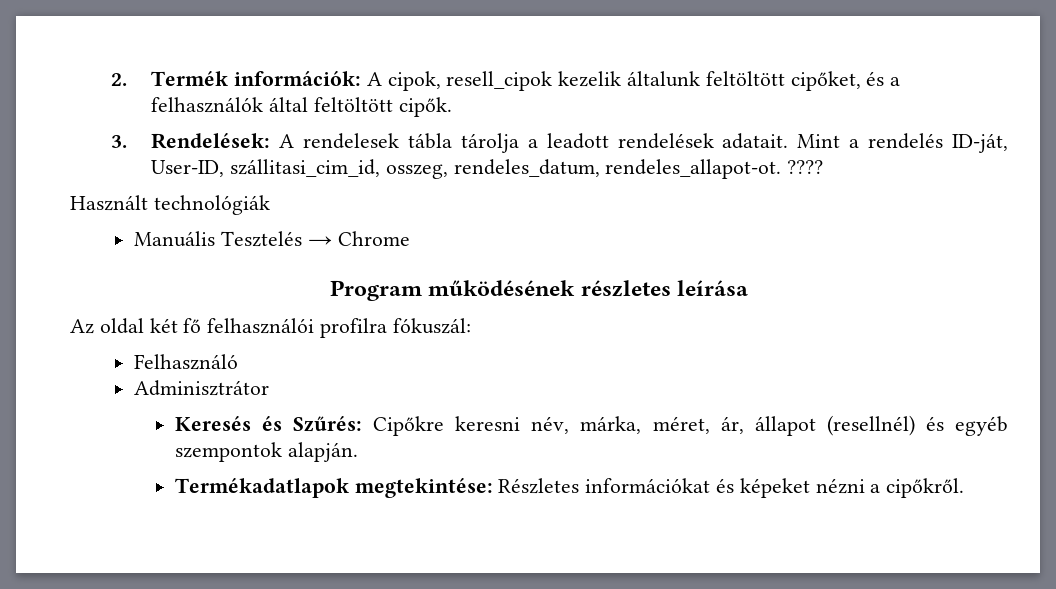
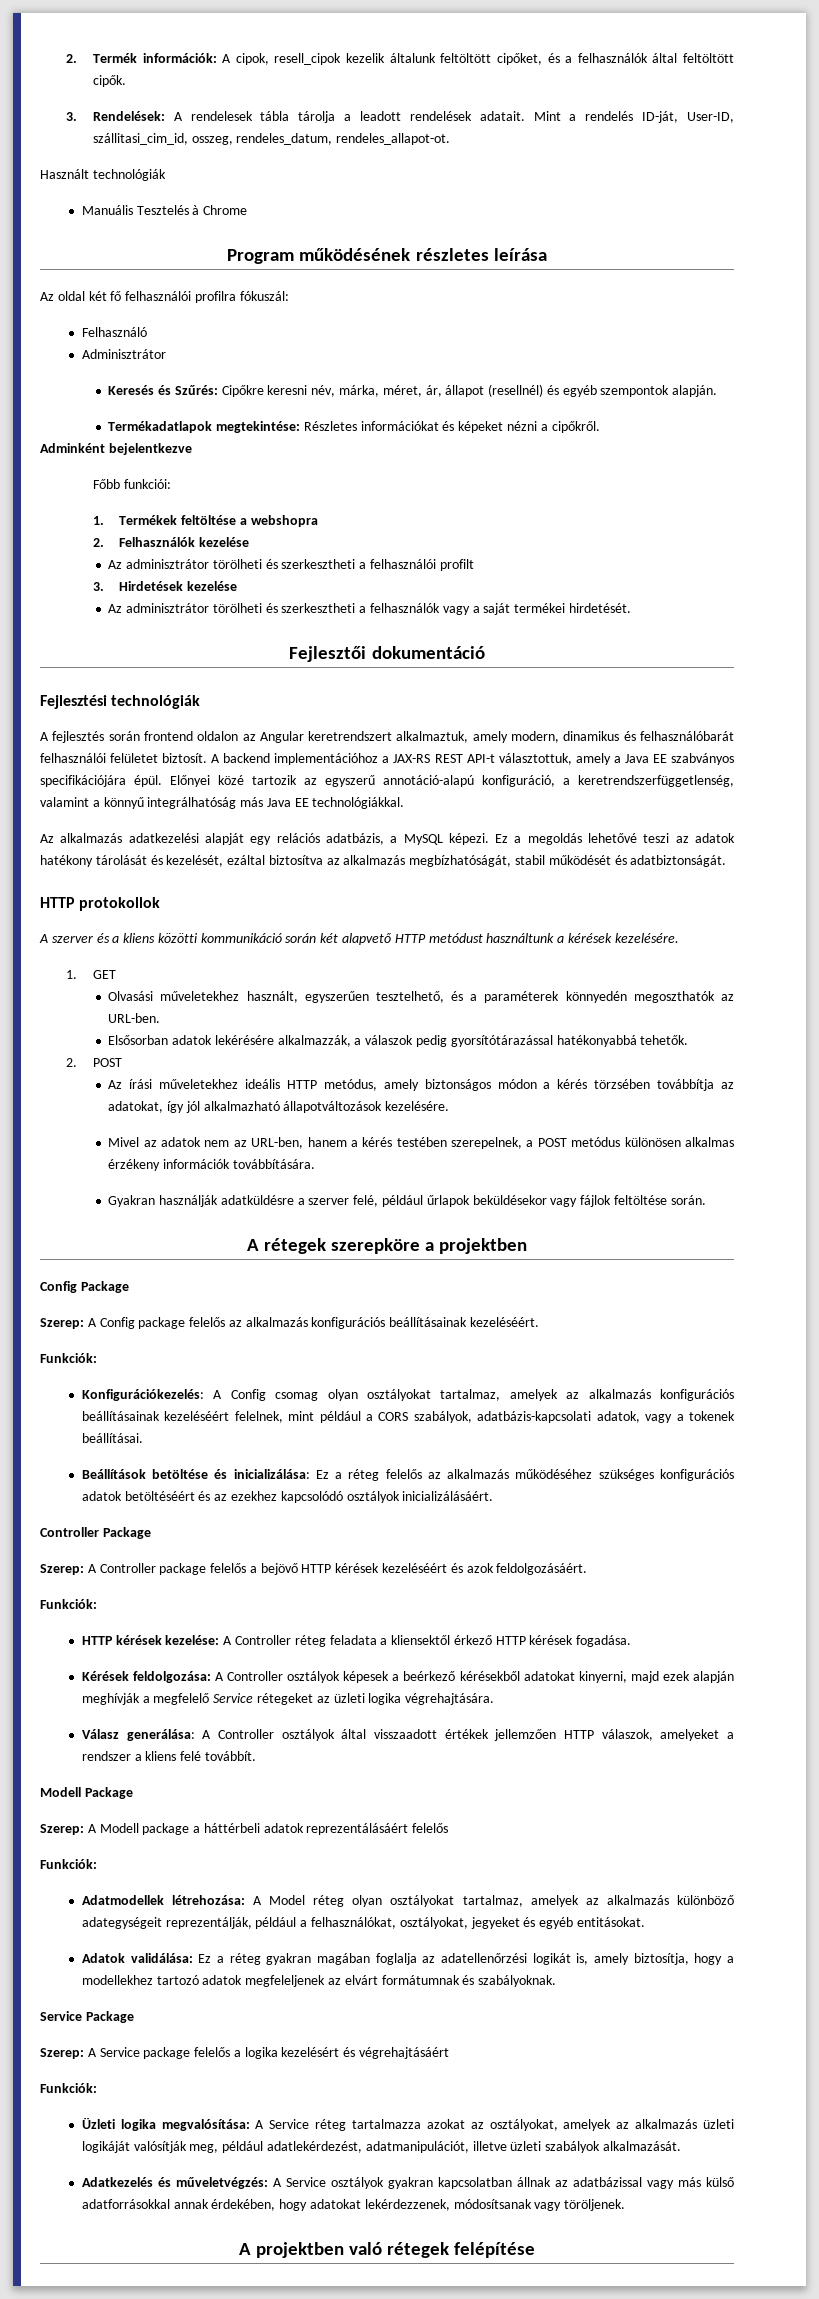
[787,160,824,174] ???? -> (451, 139) none
[307,236,332,246] → -> [192,205,200,215] à
(965, 488) none -> [40,443,192,455] [92,479,171,489] [92,515,318,527] [92,537,250,547] [108,559,474,571] [92,581,238,591] [108,603,631,615] [289,646,485,662] [40,695,201,709] [40,731,734,743] [40,753,735,765] [40,775,734,787] [40,797,405,809] [40,833,735,845] [40,855,727,867] [40,897,161,911] [39,933,679,945] [66,970,116,979] [108,991,734,1003] [108,1013,161,1023] [108,1035,689,1047] [66,1058,122,1067] [108,1079,734,1091] [108,1101,450,1113] [108,1137,734,1149] [108,1159,315,1171] [108,1195,706,1207] [246,1238,528,1254] [40,1281,129,1293] [40,1317,540,1329] [40,1353,97,1363] [81,1389,735,1401] [81,1411,735,1423] [81,1433,143,1443] [81,1469,734,1481] [81,1491,494,1503] [40,1527,151,1539] [40,1563,588,1575] [40,1599,97,1609] [81,1635,632,1647] [81,1671,734,1683] [81,1693,495,1705] [81,1729,734,1741] [81,1751,256,1761] [40,1787,133,1799] [40,1823,449,1835] [40,1859,97,1869] [81,1895,735,1907] [81,1917,645,1929] [81,1953,734,1965] [81,1975,557,1987] [40,2011,134,2023] [40,2047,450,2059] [40,2083,97,2093] [81,2117,734,2131] [81,2141,681,2153] [81,2177,734,2189] [81,2199,626,2211] [238,2242,536,2258] // Adminként bejelentkezve // Főbb funkciói: // 1. Termékek feltöltése a webshopra // 2. Felhasználók kezelése // Az adminisztrátor törölheti és szerkesztheti a felhasználói profilt // 3. Hirdetések kezelése // Az adminisztrátor törölheti és szerkesztheti a felhasználók vagy a saját termékei hirdetését. // Fejlesztői dokumentáció // Fejlesztési technológiák // A fejlesztés során frontend oldalon az Angular keretrendszert alkalmaztuk, amely modern, dinamikus és felhasználóbarát felhasználói felületet biztosít. A backend implementációhoz a JAX-RS REST API-t választottuk, amely a Java EE szabványos specifikációjára épül. Előnyei közé tartozik az egyszerű annotáció-alapú konfiguráció, a keretrendszerfüggetlenség, valamint a könnyű integrálhatóság más Java EE technológiákkal. // Az alkalmazás adatkezelési alapját egy relációs adatbázis, a MySQL képezi. Ez a megoldás lehetővé teszi az adatok hatékony tárolását és kezelését, ezáltal biztosítva az alkalmazás megbízhatóságát, stabil működését és adatbiztonságát. // HTTP protokollok // A szerver és a kliens közötti kommunikáció során két alapvető HTTP metódust használtunk a kérések kezelésére. // 1. GET // Olvasási műveletekhez használt, egyszerűen tesztelhető, és a paraméterek könnyedén megoszthatók az URL-ben. // Elsősorban adatok lekérésére alkalmazzák, a válaszok pedig gyorsítótárazással hatékonyabbá tehetők. // 2. POST // Az írási műveletekhez ideális HTTP metódus, amely biztonságos módon a kérés törzsében továbbítja az adatokat, így jól alkalmazható állapotváltozások kezelésére. // Mivel az adatok nem az URL-ben, hanem a kérés testében szerepelnek, a POST metódus különösen alkalmas érzékeny információk továbbítására. // Gyakran használják adatküldésre a szerver felé, például űrlapok beküldésekor vagy fájlok feltöltése során. // A rétegek szerepköre a projektben // Config Package // Szerep: A Config package felelős az alkalmazás konfigurációs beállításainak kezeléséért. // Funkciók: // Konfigurációkezelés: A Config csomag olyan osztályokat tartalmaz, amelyek az alkalmazás konfigurációs beállításainak kezeléséért felelnek, mint például a CORS szabályok, adatbázis-kapcsolati adatok, vagy a tokenek beállításai. // Beállítások betöltése és inicializálása: Ez a réteg felelős az alkalmazás működéséhez szükséges konfigurációs adatok betöltéséért és az ezekhez kapcsolódó osztályok inicializálásáért. // Controller Package // Szerep: A Controller package felelős a bejövő HTTP kérések kezeléséért és azok feldolgozásáért. // Funkciók: // HTTP kérések kezelése: A Controller réteg feladata a kliensektől érkező HTTP kérések fogadása. // Kérések feldolgozása: A Controller osztályok képesek a beérkező kérésekből adatokat kinyerni, majd ezek alapján meghívják a megfelelő Service rétegeket az üzleti logika végrehajtására. // Válasz generálása: A Controller osztályok által visszaadott értékek jellemzően HTTP válaszok, amelyeket a rendszer a kliens felé továbbít. // Modell Package // Szerep: A Modell package a háttérbeli adatok reprezentálásáért felelős // Funkciók: // Adatmodellek létrehozása: A Model réteg olyan osztályokat tartalmaz, amelyek az alkalmazás különböző adategységeit reprezentálják, például a felhasználókat, osztályokat, jegyeket és egyéb entitásokat. // Adatok validálása: Ez a réteg gyakran magában foglalja az adatellenőrzési logikát is, amely biztosítja, hogy a modellekhez tartozó adatok megfeleljenek az elvárt formátumnak és szabályoknak. // Service Package // Szerep: A Service package felelős a logika kezelésért és végrehajtásáért // Funkciók: // Üzleti logika megvalósítása: A Service réteg tartalmazza azokat az osztályokat, amelyek az alkalmazás üzleti logikáját valósítják meg, például adatlekérdezést, adatmanipulációt, illetve üzleti szabályok alkalmazását. // Adatkezelés és műveletvégzés: A Service osztályok gyakran kapcsolatban állnak az adatbázissal vagy más külső adatforrásokkal annak érdekében, hogy adatokat lekérdezzenek, módosítsanak vagy töröljenek. // A projektben való rétegek felépítése

